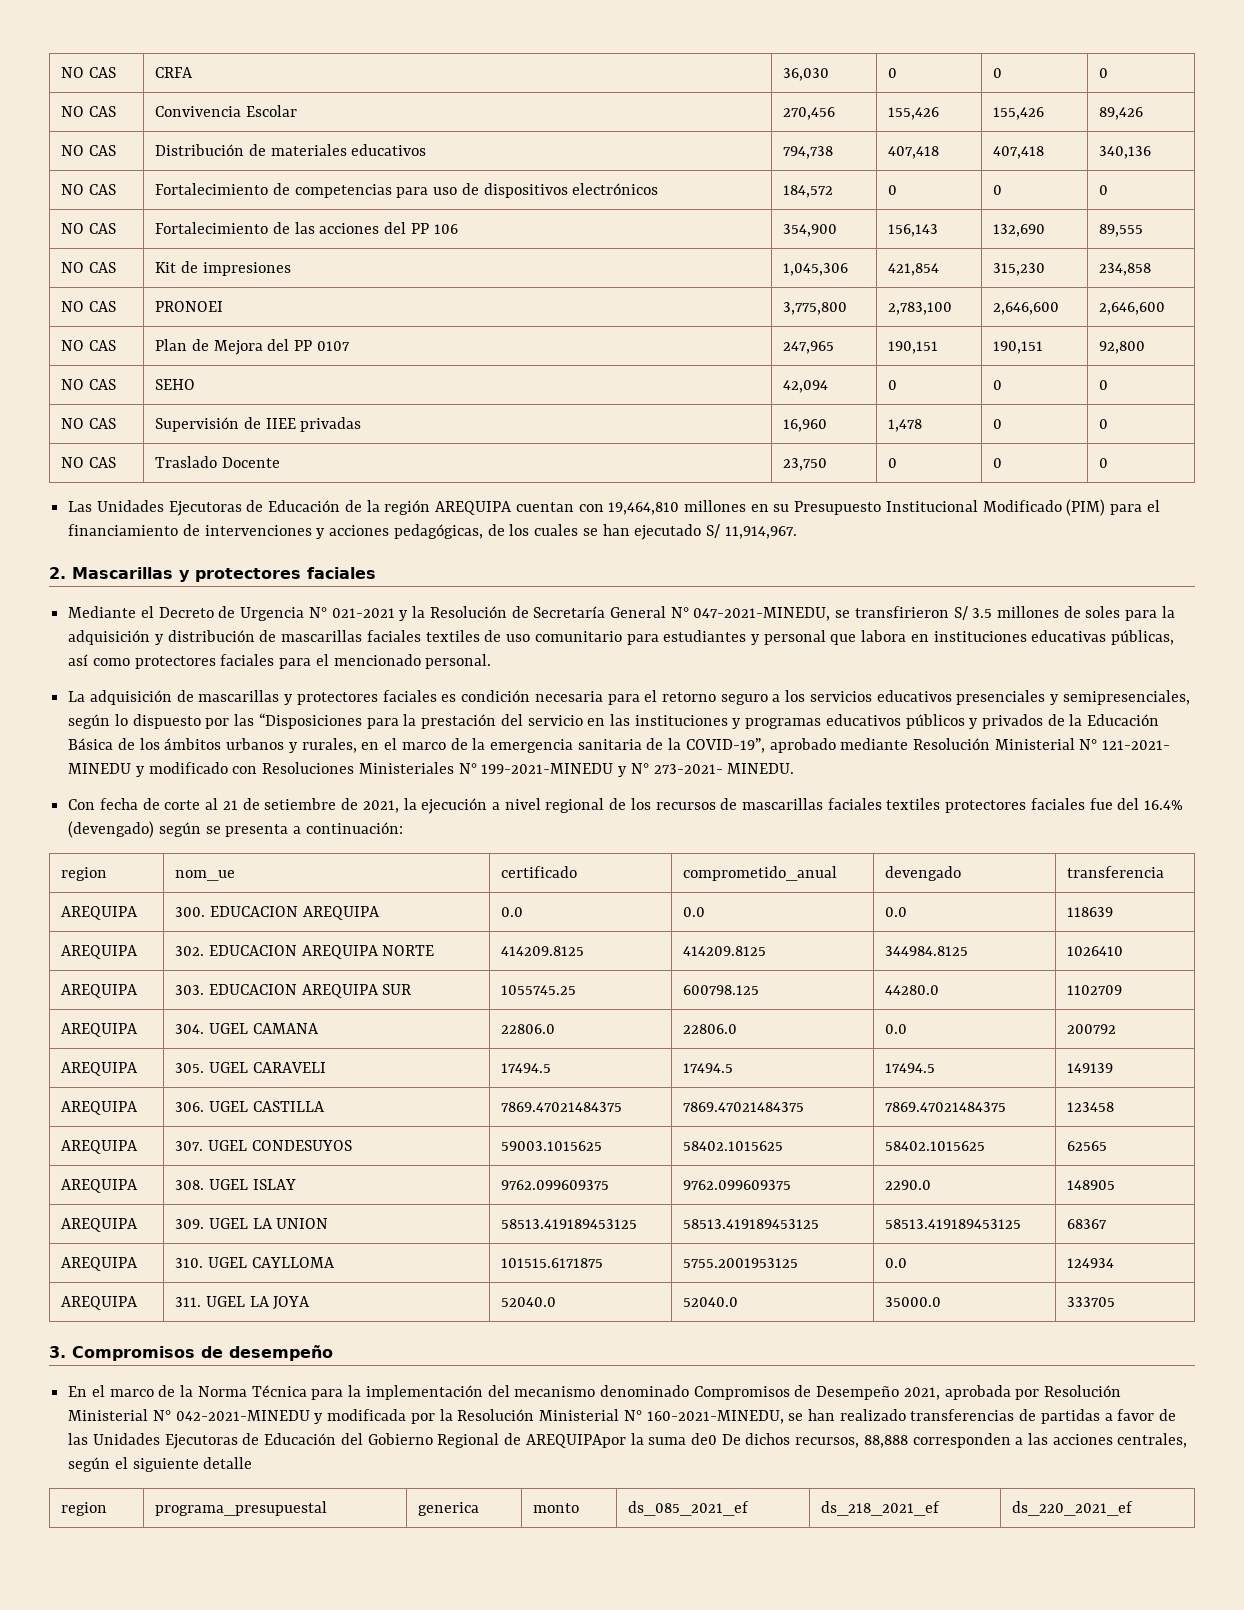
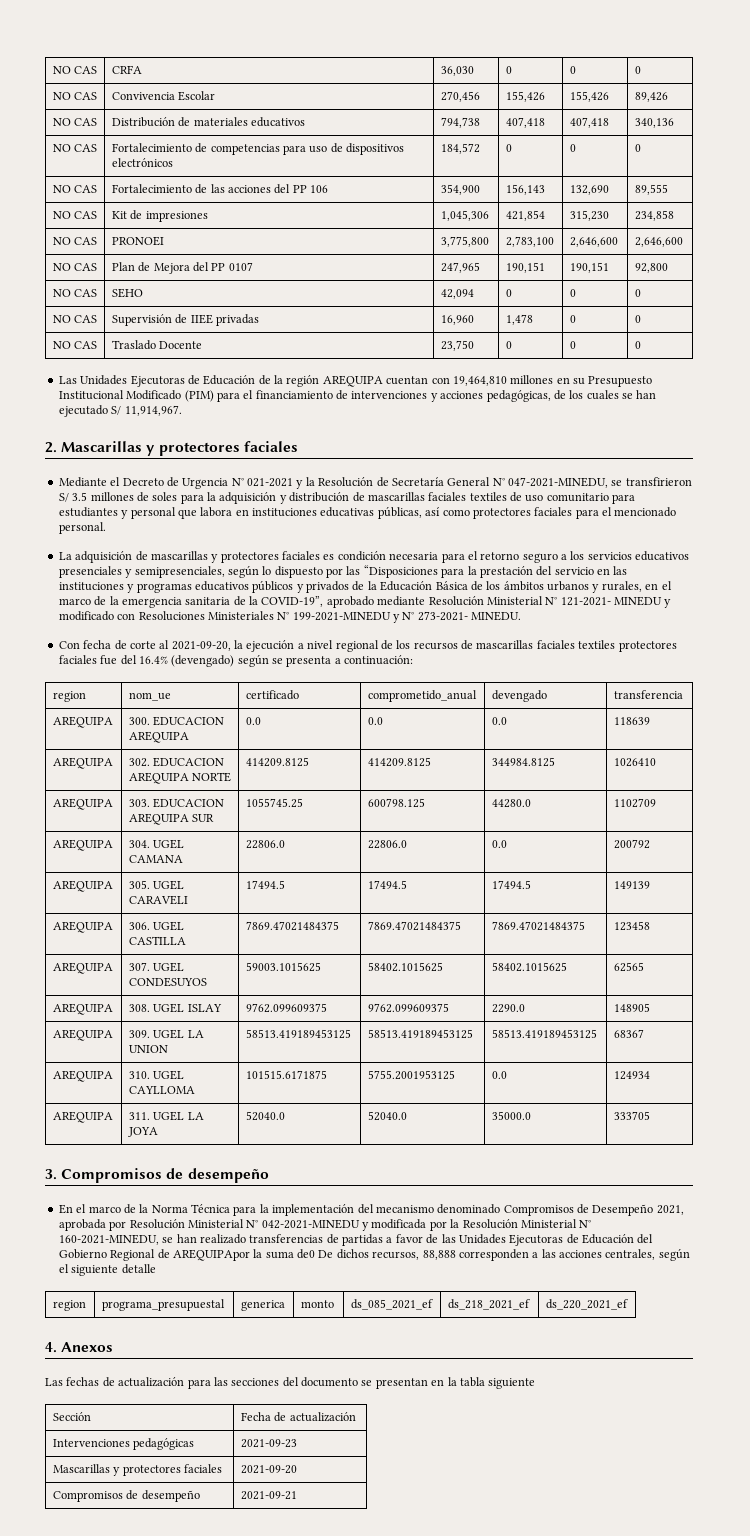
[222,798,399,813] 21 de setiembre de 2021, -> [171,641,231,651] 2021-09-20,
(1134, 1508) none -> [45,1342,114,1353] [45,1377,536,1389] [52,1412,91,1421] [240,1412,356,1422] [52,1438,195,1450] [240,1439,297,1448] [52,1464,222,1476] [240,1465,297,1474] [52,1490,200,1502] [240,1491,297,1500] // 4. Anexos // Las fechas de actualización para las secciones del documento se presentan en la tabla siguiente // Sección | Fecha de actualización // Intervenciones pedagógicas | 2021-09-23 // Mascarillas y protectores faciales | 2021-09-20 // Compromisos de desempeño | 2021-09-21

